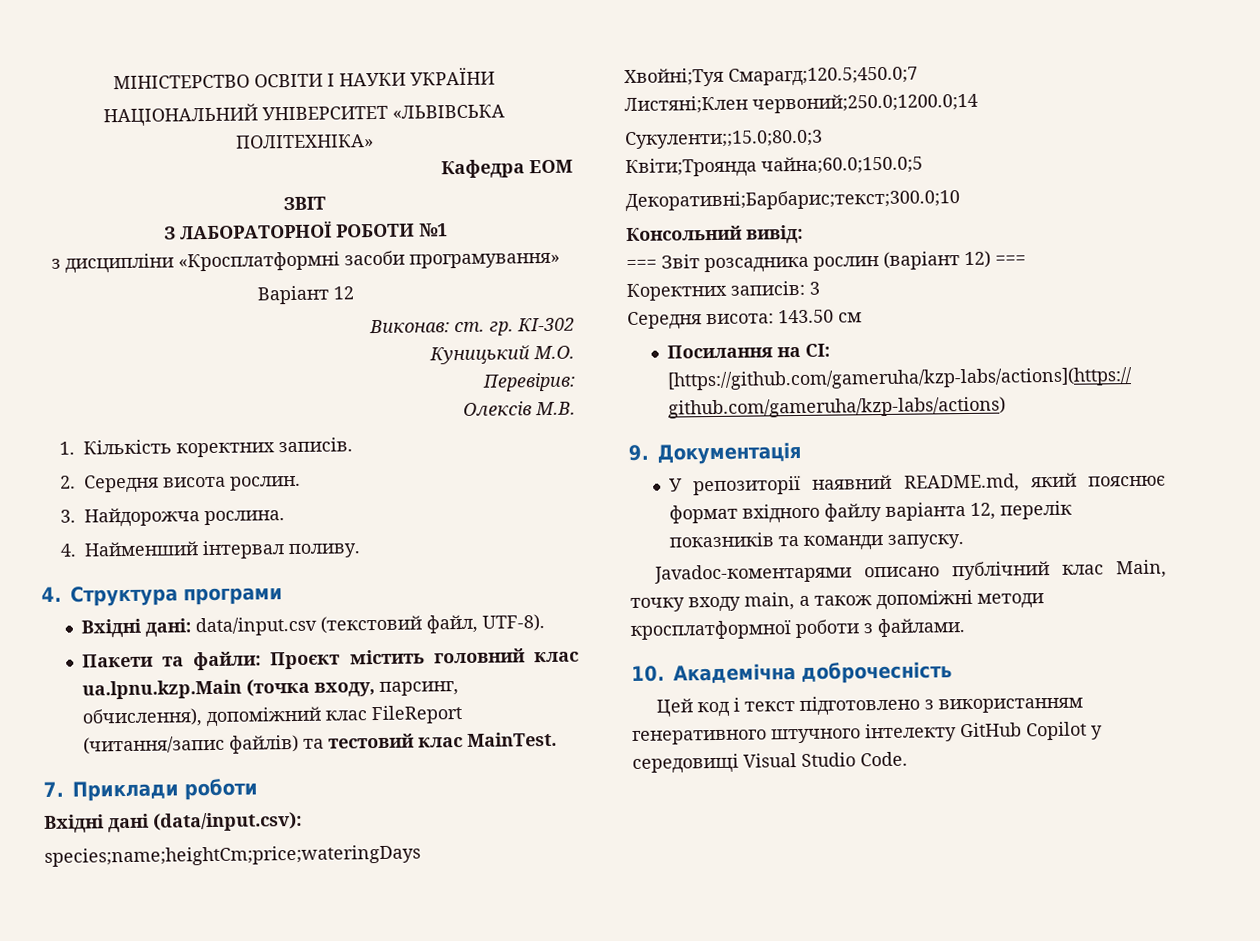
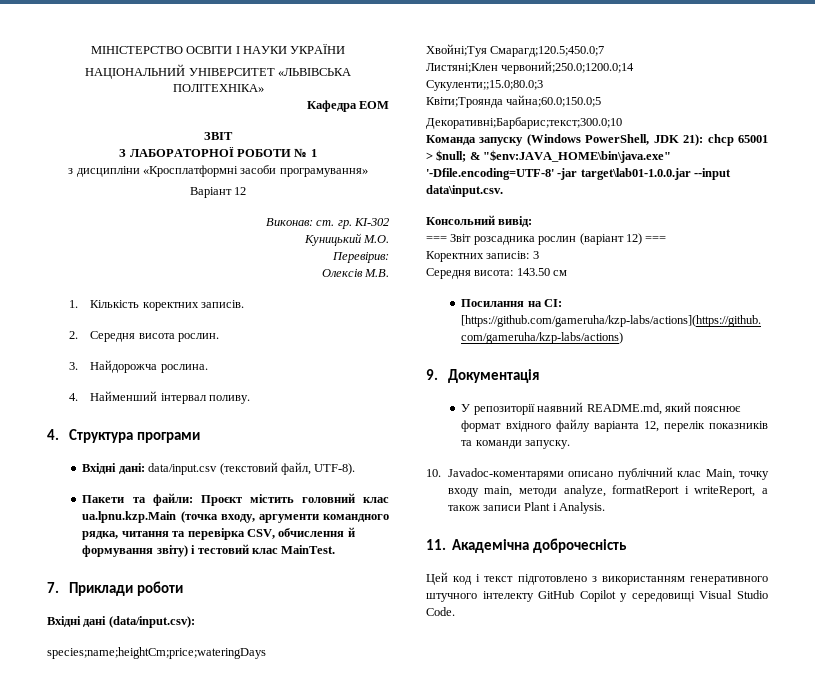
[418,223,448,237] №1 -> [294,148,317,157] № 1
[378,681,459,696] [81,705,462,728] [82,734,324,755] парсинг, обчислення), допоміжний клас FileReport (читання/запис файлів) та -> [258,514,389,523] [82,527,355,540] [82,545,196,557] аргументи командного рядка, читання та перевірка CSV, обчислення й формування звіту) і
(960, 201) none -> [426,134,768,146] [426,150,672,163] [426,168,732,180] [426,185,503,197] // Команда запуску (Windows PowerShell, JDK 21): chcp 65001 > $null; & "$env:JAVA_HOME\bin\java.exe" '-Dfile.encoding=UTF-8' -jar target\lab01-1.0.0.jar --input data\input.csv.
(964, 541) none -> [426,469,441,477] 10.
[799,589,1044,611] [630,618,965,640] [631,665,665,682] а також допоміжні методи кросплатформної роботи з файлами. // 10. -> [518,485,768,497] [447,502,606,514] [426,539,446,550] методи analyze, formatReport і writeReport, а також записи Plant і Analysis. // 11.

